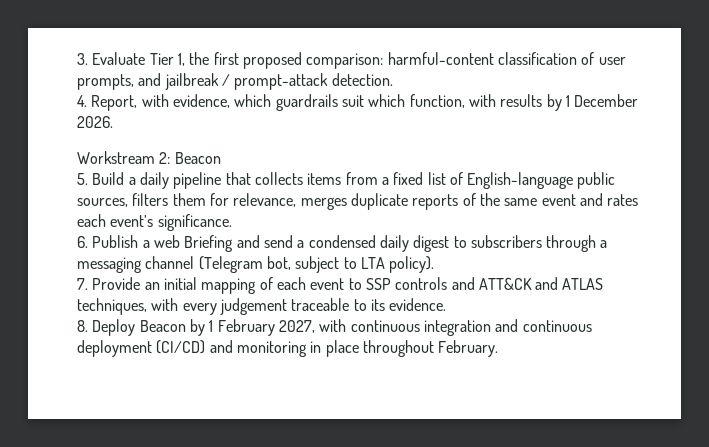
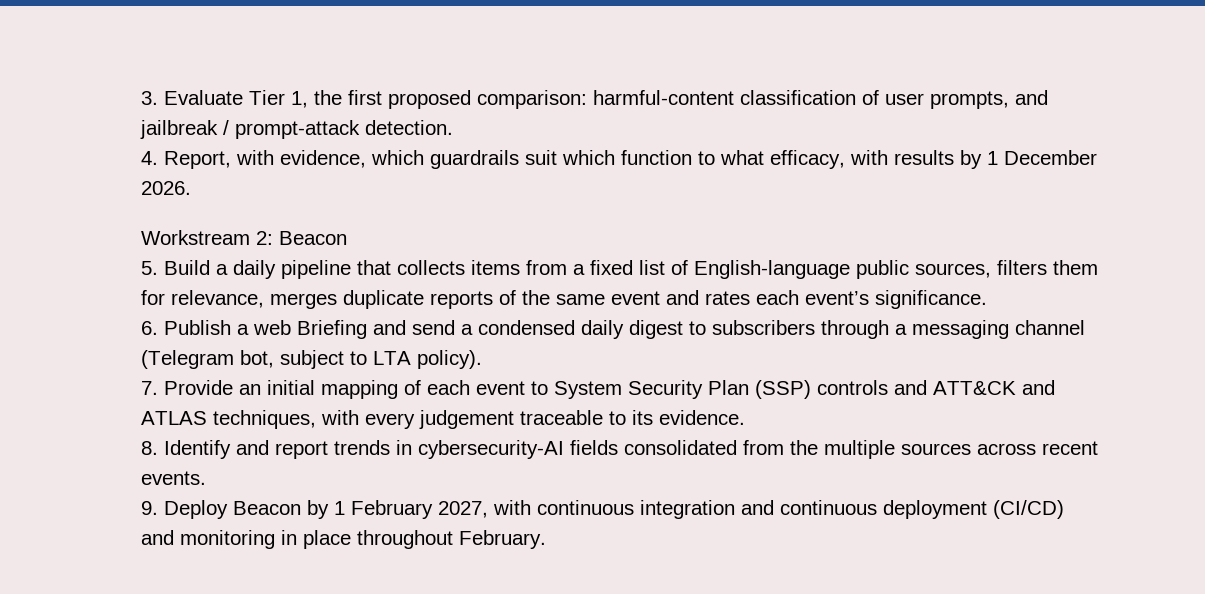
[409,94,465,108] function, -> [620,150,845,169] function to what efficacy,
[365,278,391,290] SSP -> [553,380,811,399] System Security Plan (SSP)
(89, 326) none -> [163,440,1098,459] [140,471,206,485] [140,501,158,515] Identify and report trends in cybersecurity-AI fields consolidated from the multiple sources across recent events. // 9.

